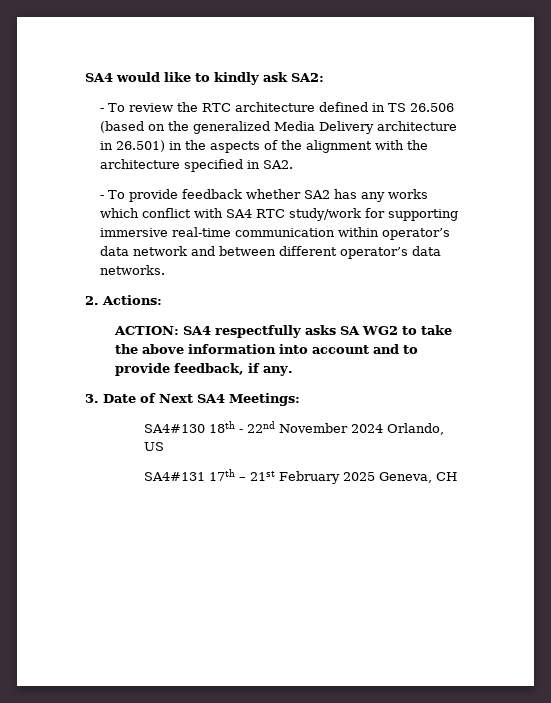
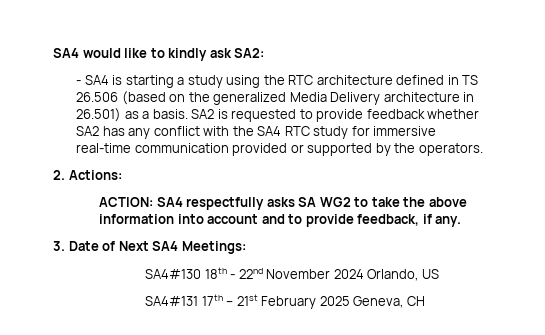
[107,103,173,112] To review -> [84,75,261,88] SA4 is starting a study using
[168,140,428,153] [99,159,293,172] [99,190,125,199] in the aspects of the alignment with the architecture specified in SA2. // - To -> [124,109,313,122] as a basis. SA2 is requested to
[387,189,428,199] [99,208,139,218] works which -> (151, 133) none
(223, 213) none -> [232,126,254,136] the
[288,208,458,221] [99,227,450,240] [99,246,441,259] [99,265,165,275] study/work for supporting immersive real-time communication within operator’s data network and between different operator’s data networks. -> [313,126,437,139] [76,143,483,156] study for immersive real-time communication provided or supported by the operators.

